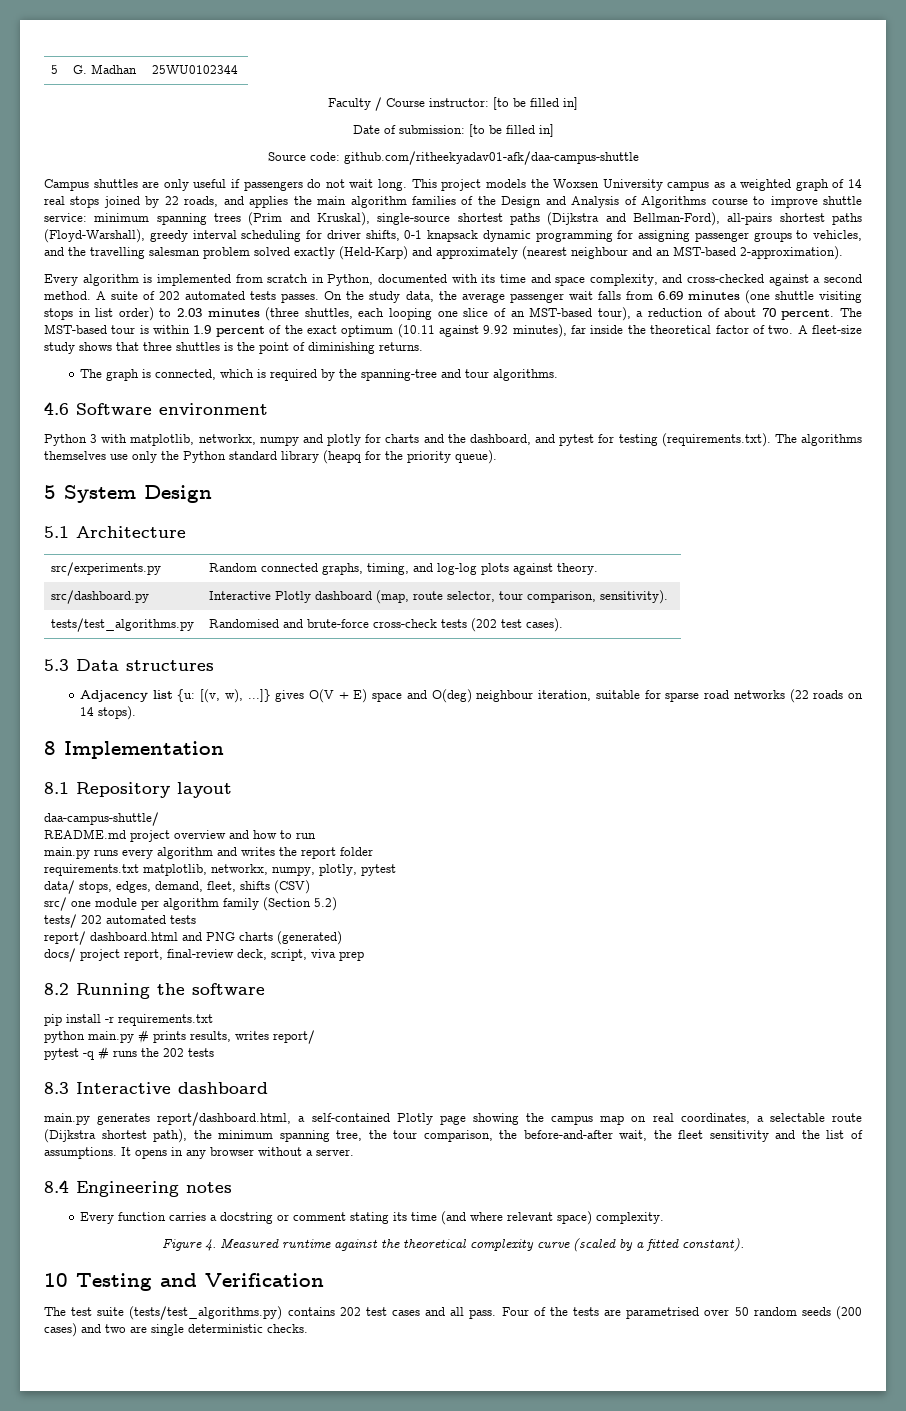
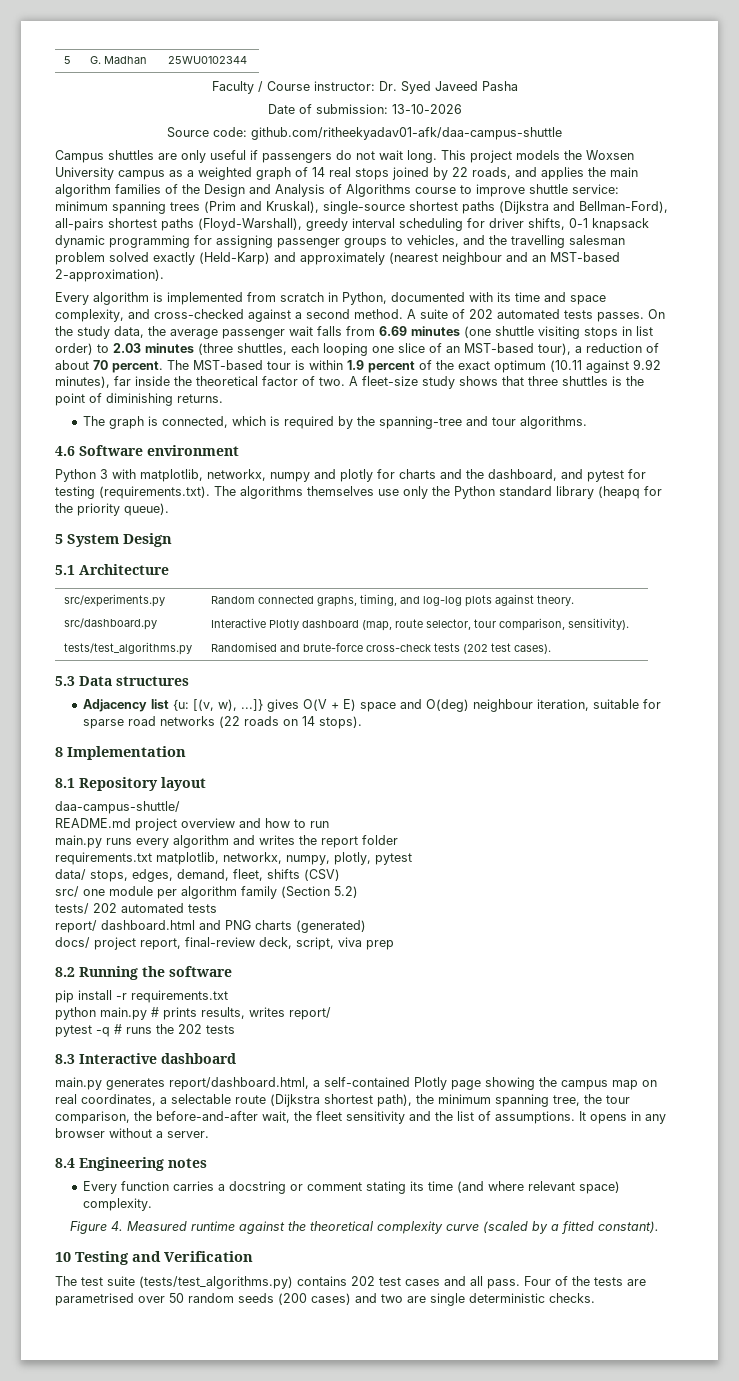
[493,97,578,110] [to be filled in] -> [378,81,518,94] Dr. Syed Javeed Pasha
[468,124,554,137] [to be filled in] -> [391,104,462,114] 13-10-2026

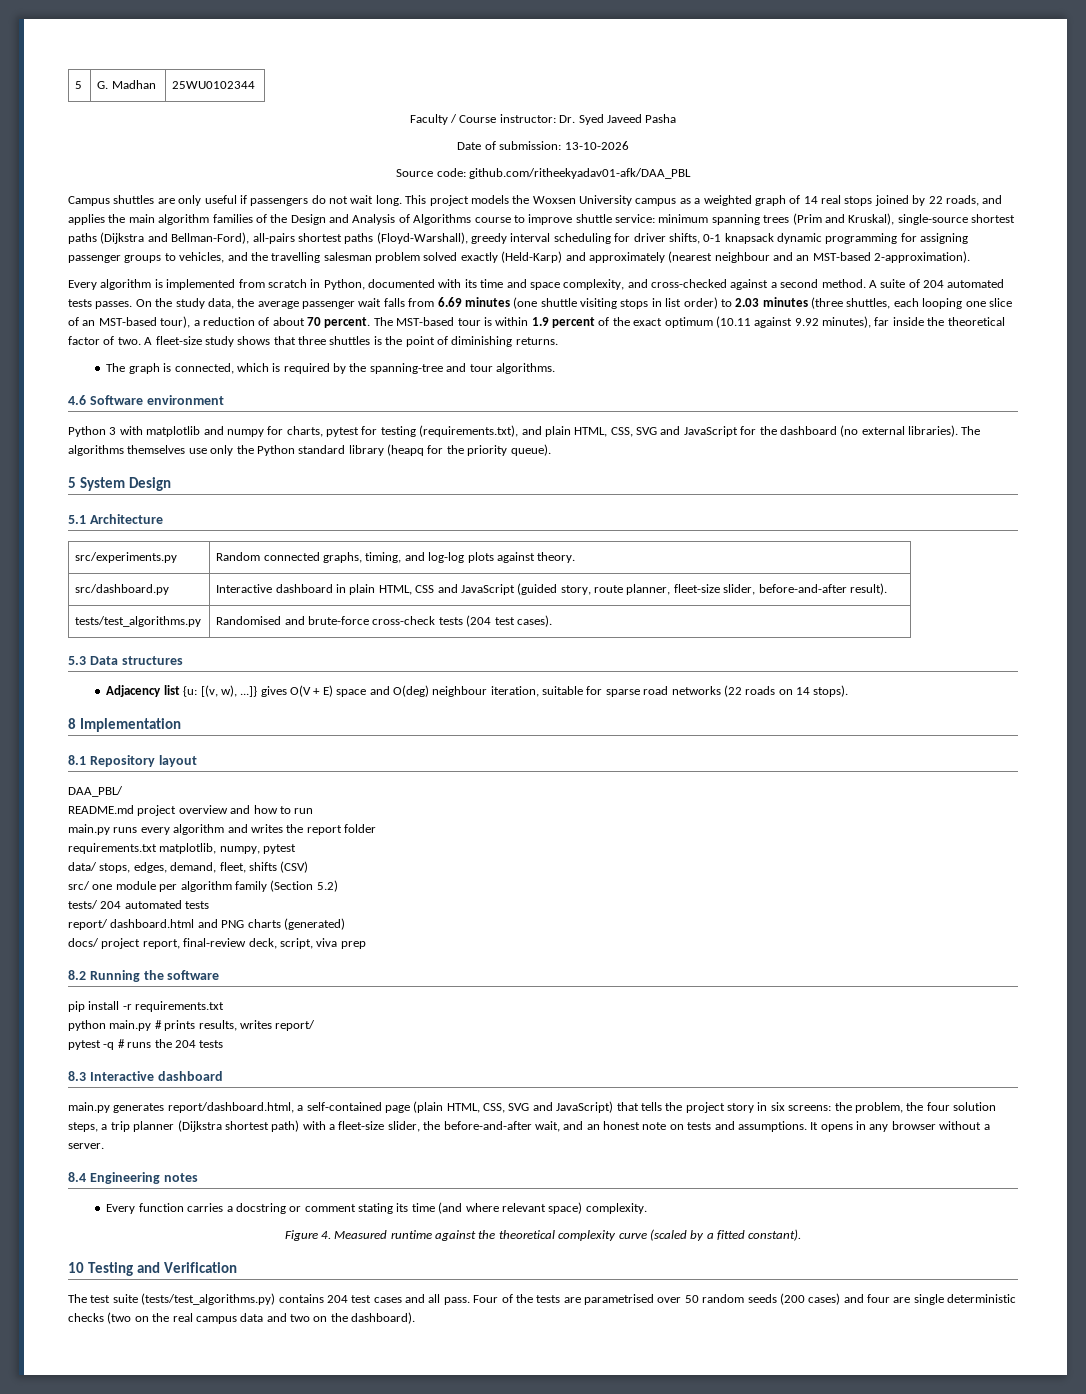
[251,127,562,140] github.com/ritheekyadav01-afk/daa-campus-shuttle -> [468,168,691,179] github.com/ritheekyadav01-afk/DAA_PBL
[469,309,493,319] 202 -> [923,280,944,288] 204
[140,469,646,482] [55,486,210,499] matplotlib, networkx, numpy and plotly for charts and the dashboard, and pytest for testing (requirements.txt). -> [146,425,958,437] matplotlib and numpy for charts, pytest for testing (requirements.txt), and plain HTML, CSS, SVG and JavaScript for the dashboard (no external libraries).
[269,618,630,631] Plotly dashboard (map, route selector, tour comparison, sensitivity). -> [275,583,887,595] dashboard in plain HTML, CSS and JavaScript (guided story, route planner, fleet-size slider, before-and-after result).
[463,644,489,654] (202 -> [466,615,492,627] (204
[55,801,180,814] daa-campus-shuttle/ -> [68,786,123,797] DAA_PBL/
[223,852,371,865] networkx, numpy, plotly, -> [219,846,260,854] numpy,
[93,903,117,913] 202 -> [100,901,122,909] 204
[178,1024,202,1034] 202 -> [174,1040,196,1048] 204
[414,1077,657,1090] [55,1094,630,1107] [55,1111,491,1124] Plotly page showing the campus map on real coordinates, a selectable route (Dijkstra shortest path), the minimum spanning tree, the tour comparison, the before-and-after wait, the fleet sensitivity and the list of -> [384,1101,996,1113] [68,1120,735,1132] page (plain HTML, CSS, SVG and JavaScript) that tells the project story in six screens: the problem, the four solution steps, a trip planner (Dijkstra shortest path) with a fleet-size slider, the before-and-after wait, and an honest note on tests and
[351,1276,375,1286] 202 -> [326,1295,348,1303] 204
[381,1294,403,1303] two -> [867,1294,890,1303] four
[549,1293,595,1303] checks. -> [68,1312,416,1324] checks (two on the real campus data and two on the dashboard).

